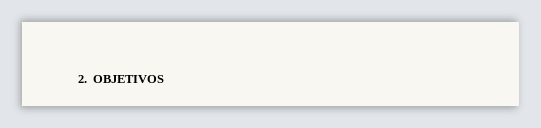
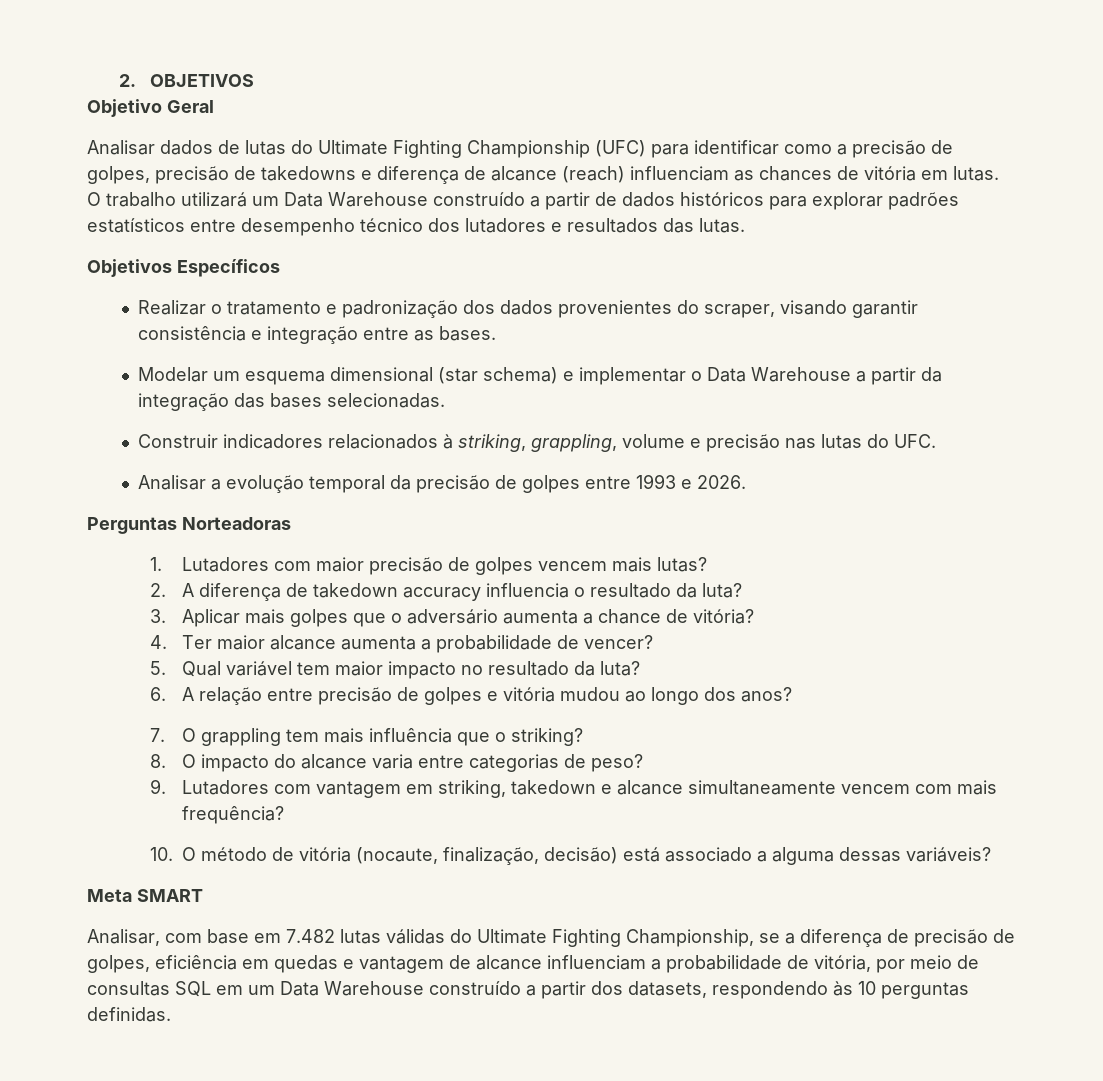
(165, 79) none -> [87,99,214,117] [87,140,953,158] [87,166,999,184] [87,192,959,210] [87,218,745,236] [87,259,280,277] [138,300,919,318] [138,326,497,344] [138,367,943,385] [138,393,446,411] [138,434,937,452] [138,474,747,493] [87,517,291,534] [150,557,708,575] [150,583,743,601] [150,609,755,627] [150,635,654,653] [150,661,641,679] [150,687,793,705] [150,728,584,746] [150,754,644,772] [150,779,998,798] [182,806,285,824] [150,847,992,865] [87,889,203,902] [87,929,1015,947] [87,955,979,973] [87,981,969,999] [87,1007,171,1022] // Objetivo Geral // Analisar dados de lutas do Ultimate Fighting Championship (UFC) para identificar como a precisão de golpes, precisão de takedowns e diferença de alcance (reach) influenciam as chances de vitória em lutas. O trabalho utilizará um Data Warehouse construído a partir de dados históricos para explorar padrões estatísticos entre desempenho técnico dos lutadores e resultados das lutas. // Objetivos Específicos // Realizar o tratamento e padronização dos dados provenientes do scraper, visando garantir consistência e integração entre as bases. // Modelar um esquema dimensional (star schema) e implementar o Data Warehouse a partir da integração das bases selecionadas. // Construir indicadores relacionados à striking, grappling, volume e precisão nas lutas do UFC. // Analisar a evolução temporal da precisão de golpes entre 1993 e 2026. // Perguntas Norteadoras // 1. Lutadores com maior precisão de golpes vencem mais lutas? // 2. A diferença de takedown accuracy influencia o resultado da luta? // 3. Aplicar mais golpes que o adversário aumenta a chance de vitória? // 4. Ter maior alcance aumenta a probabilidade de vencer? // 5. Qual variável tem maior impacto no resultado da luta? // 6. A relação entre precisão de golpes e vitória mudou ao longo dos anos? // 7. O grappling tem mais influência que o striking? // 8. O impacto do alcance varia entre categorias de peso? // 9. Lutadores com vantagem em striking, takedown e alcance simultaneamente vencem com mais frequência? // 10. O método de vitória (nocaute, finalização, decisão) está associado a alguma dessas variáveis? // Meta SMART // Analisar, com base em 7.482 lutas válidas do Ultimate Fighting Championship, se a diferença de precisão de golpes, eficiência em quedas e vantagem de alcance influenciam a probabilidade de vitória, por meio de consultas SQL em um Data Warehouse construído a partir dos datasets, respondendo às 10 perguntas definidas.

